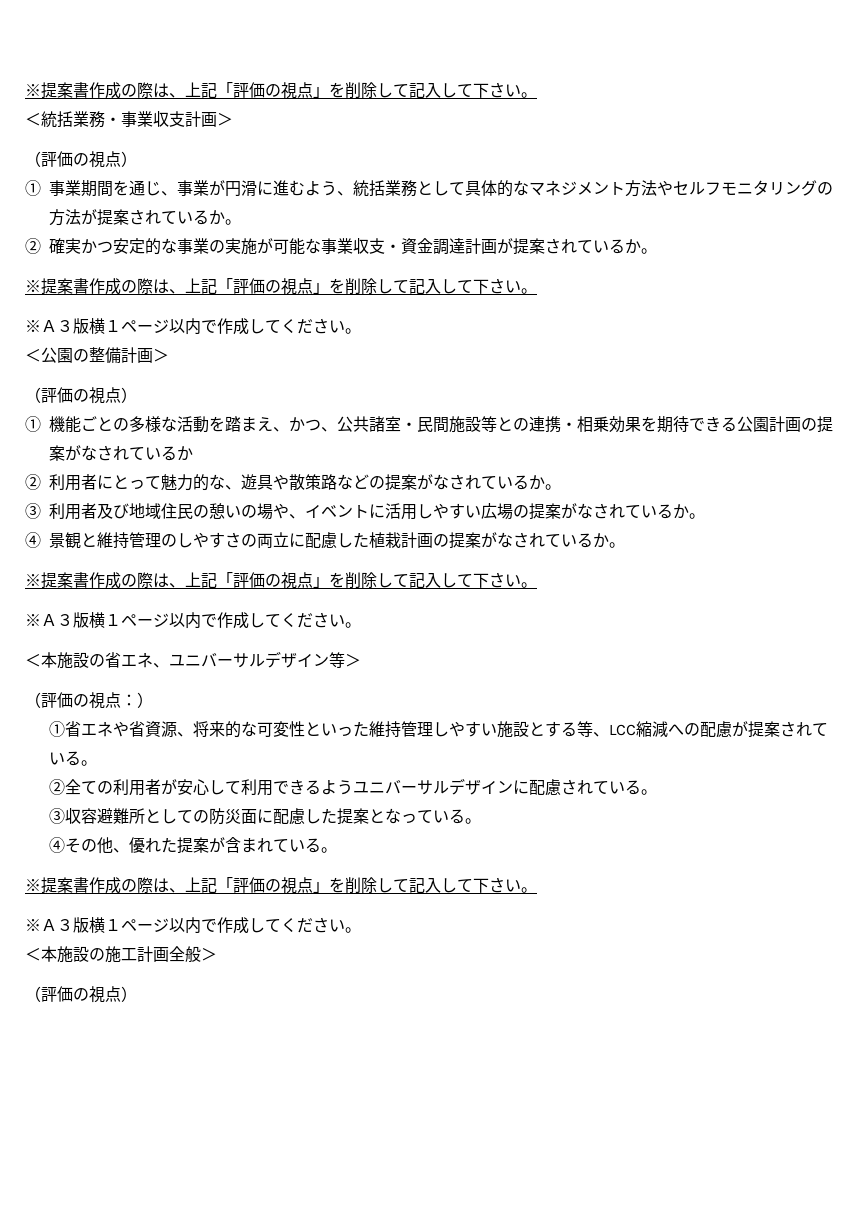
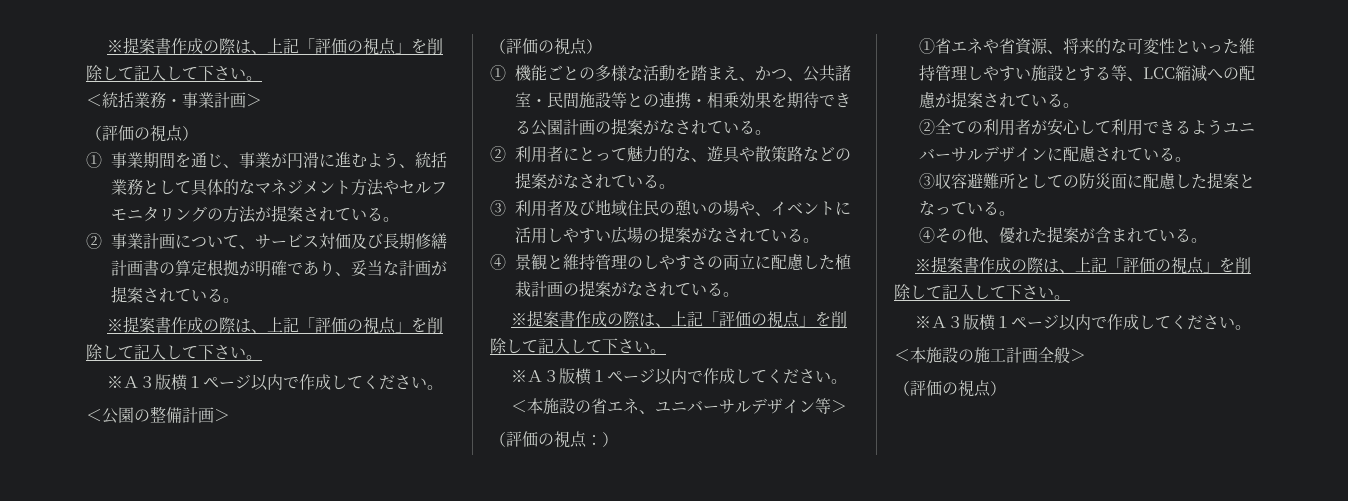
[153,111,185,127] 収支 -> (214, 100) none
[209,210,242,225] [25,238,466,255] か。 // ②確実かつ安定的な事業の実施が可能な事業収支・資金調達 -> [383,217,400,222] [86,233,448,249] [111,259,400,277] 。 // ②事業計画について、サービス対価及び長期修繕計画書の算定根拠が明確であり、妥当な
[625,239,642,254] か -> (224, 295) none
[177,446,194,461] か -> [755,130,772,135] 。
[529,475,546,490] か -> (660, 181) none
[673,504,690,519] か -> (804, 235) none
[593,533,610,548] か -> (724, 289) none

